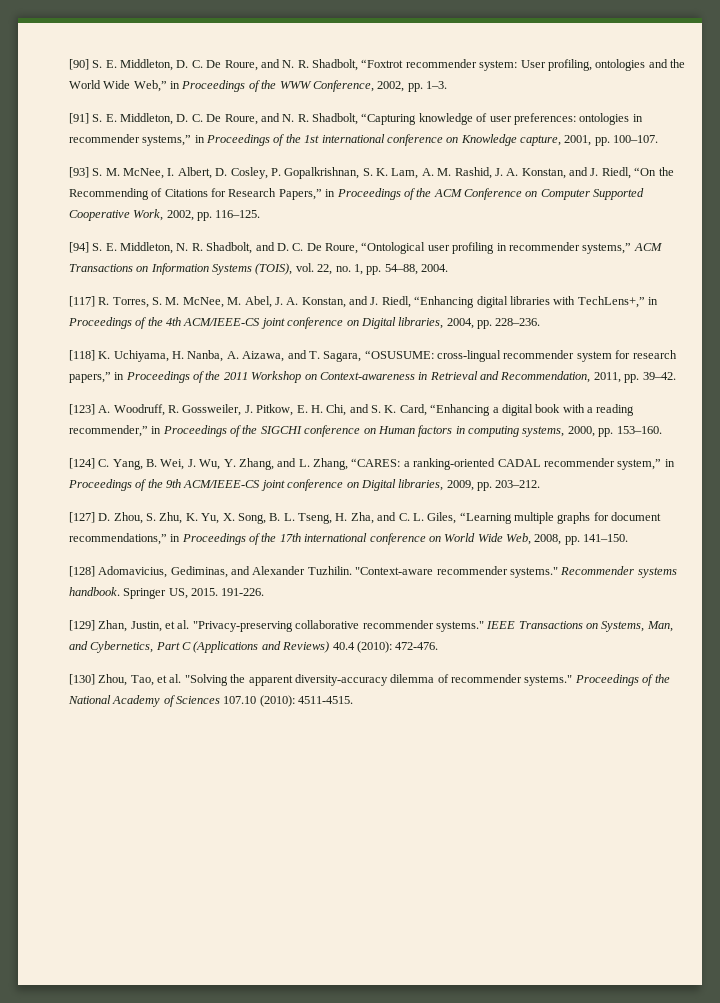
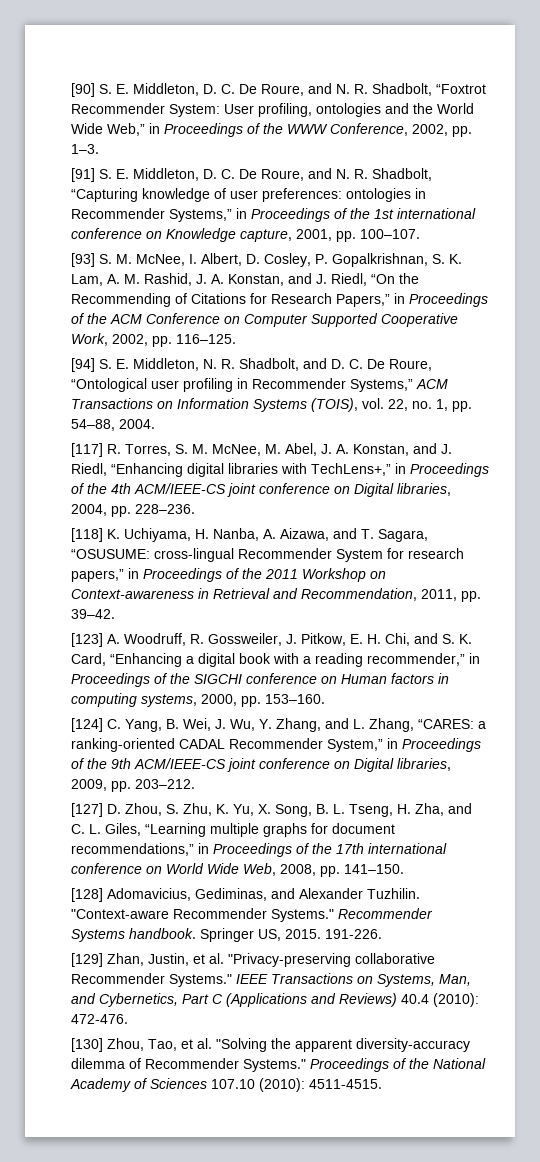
[405,59,518,71] recommender system: -> [70,103,220,117] Recommender System:
[68,134,192,146] recommender systems,” -> [70,208,232,222] Recommender Systems,”
[508,242,632,254] recommender systems,” -> [251,378,413,392] Recommender Systems,”
[503,350,612,362] recommender system -> [237,548,383,562] Recommender System
[543,458,662,470] recommender system,” -> [228,738,383,752] Recommender System,”
[436,566,677,578] recommender systems." Recommender systems -> [172,908,433,922] [70,929,125,942] Recommender Systems." Recommender Systems
[362,620,484,632] recommender systems." -> [70,973,232,987] Recommender Systems."
[451,674,573,686] recommender systems." -> [144,1058,306,1072] Recommender Systems."

